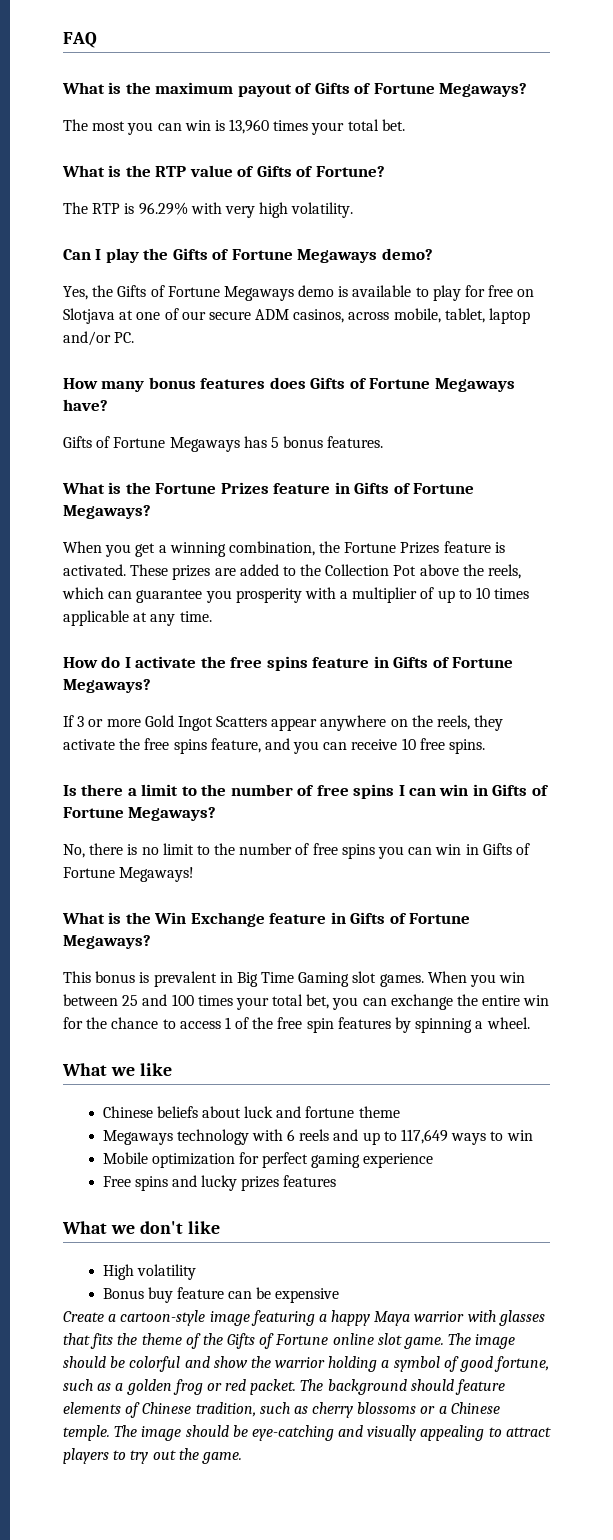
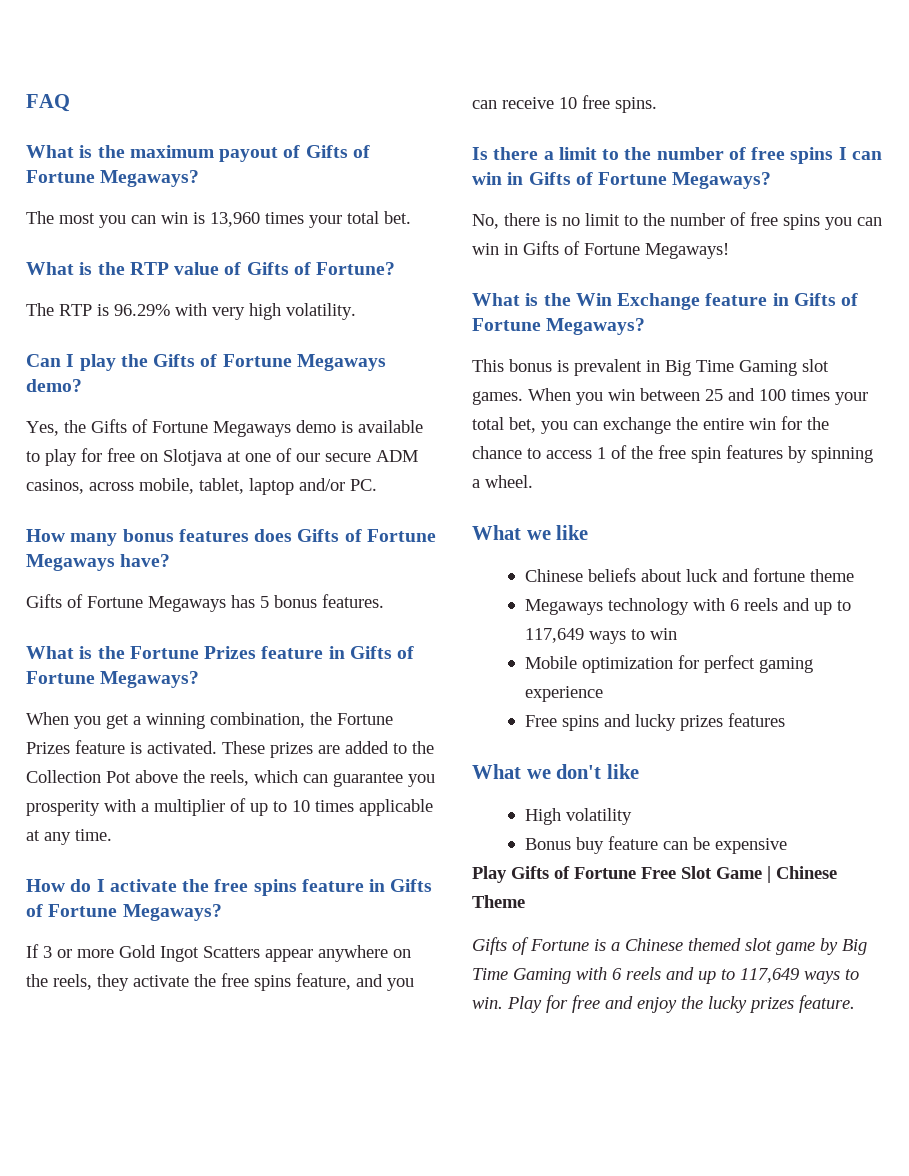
[63,1310,545,1326] [63,1333,516,1349] [63,1356,550,1372] [63,1379,506,1395] [63,1402,500,1418] [63,1425,551,1441] [63,1448,242,1464] Create a cartoon-style image featuring a happy Maya warrior with glasses that fits the theme of the Gifts of Fortune online slot game. The image should be colorful and show the warrior holding a symbol of good fortune, such as a golden frog or red packet. The background should feature elements of Chinese tradition, such as cherry blossoms or a Chinese temple. The image should be eye-catching and visually appealing to attract players to try out the game. -> [472,866,837,883] [472,895,525,908] [472,937,867,955] [472,967,859,984] [472,995,855,1013] Play Gifts of Fortune Free Slot Game | Chinese Theme // Gifts of Fortune is a Chinese themed slot game by Big Time Gaming with 6 reels and up to 117,649 ways to win. Play for free and enjoy the lucky prizes feature.

